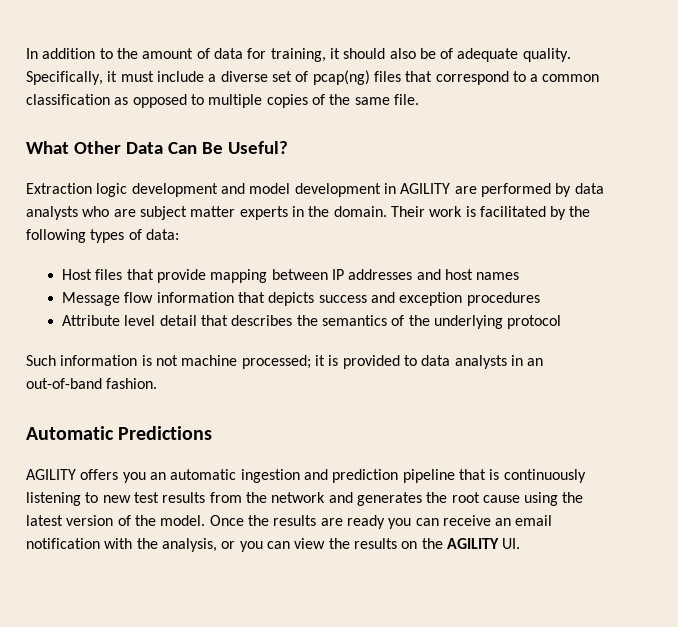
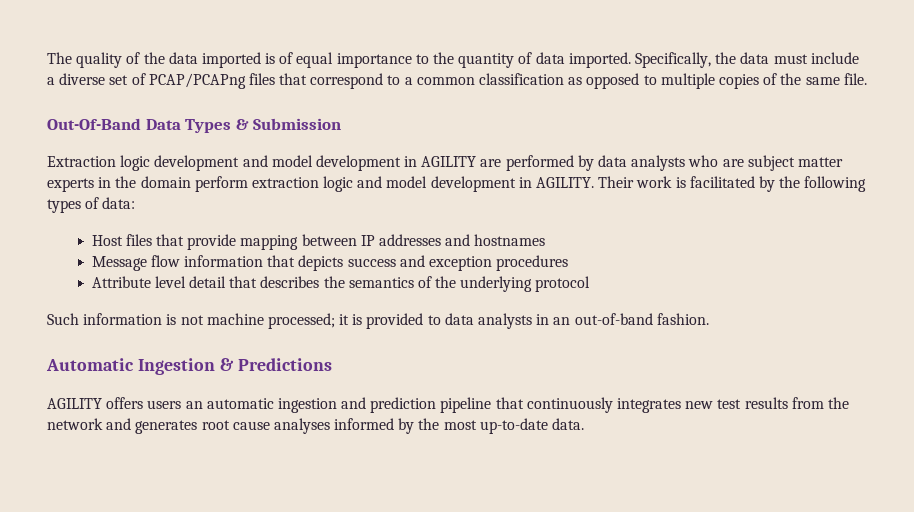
[26,48,96,59] In addition -> [47,52,412,68] The quality of the data imported is of equal importance
[142,48,194,59] amount -> [458,53,515,68] quantity
[247,48,571,62] [26,71,118,85] for training, it should also be of adequate quality. Specifically, it -> [568,52,770,68] imported. Specifically, the data
[312,70,370,85] pcap(ng) -> [148,73,246,89] PCAP/PCAPng
[26,141,288,154] What Other Data Can Be Useful? -> [47,118,342,133] Out-Of-Band Data Types & Submission
[333,206,387,217] domain. -> [140,176,595,192] domain perform extraction logic and model development in AGILITY.
[444,269,520,280] host names -> [474,234,546,246] hostnames
(114, 433) none -> [137,358,234,375] Ingestion &
[122,472,146,483] you -> [147,400,182,409] users
[489,469,586,483] [26,492,99,506] is continuously listening to -> [526,397,682,413] continuously integrates
[426,492,448,503] the -> (198, 427) none
[524,492,584,506] [26,515,553,529] [26,538,521,552] using the latest version of the model. Once the results are ready you can receive an email notification with the analysis, or you can view the results on the AGILITY UI. -> [273,418,585,434] analyses informed by the most up-to-date data.

